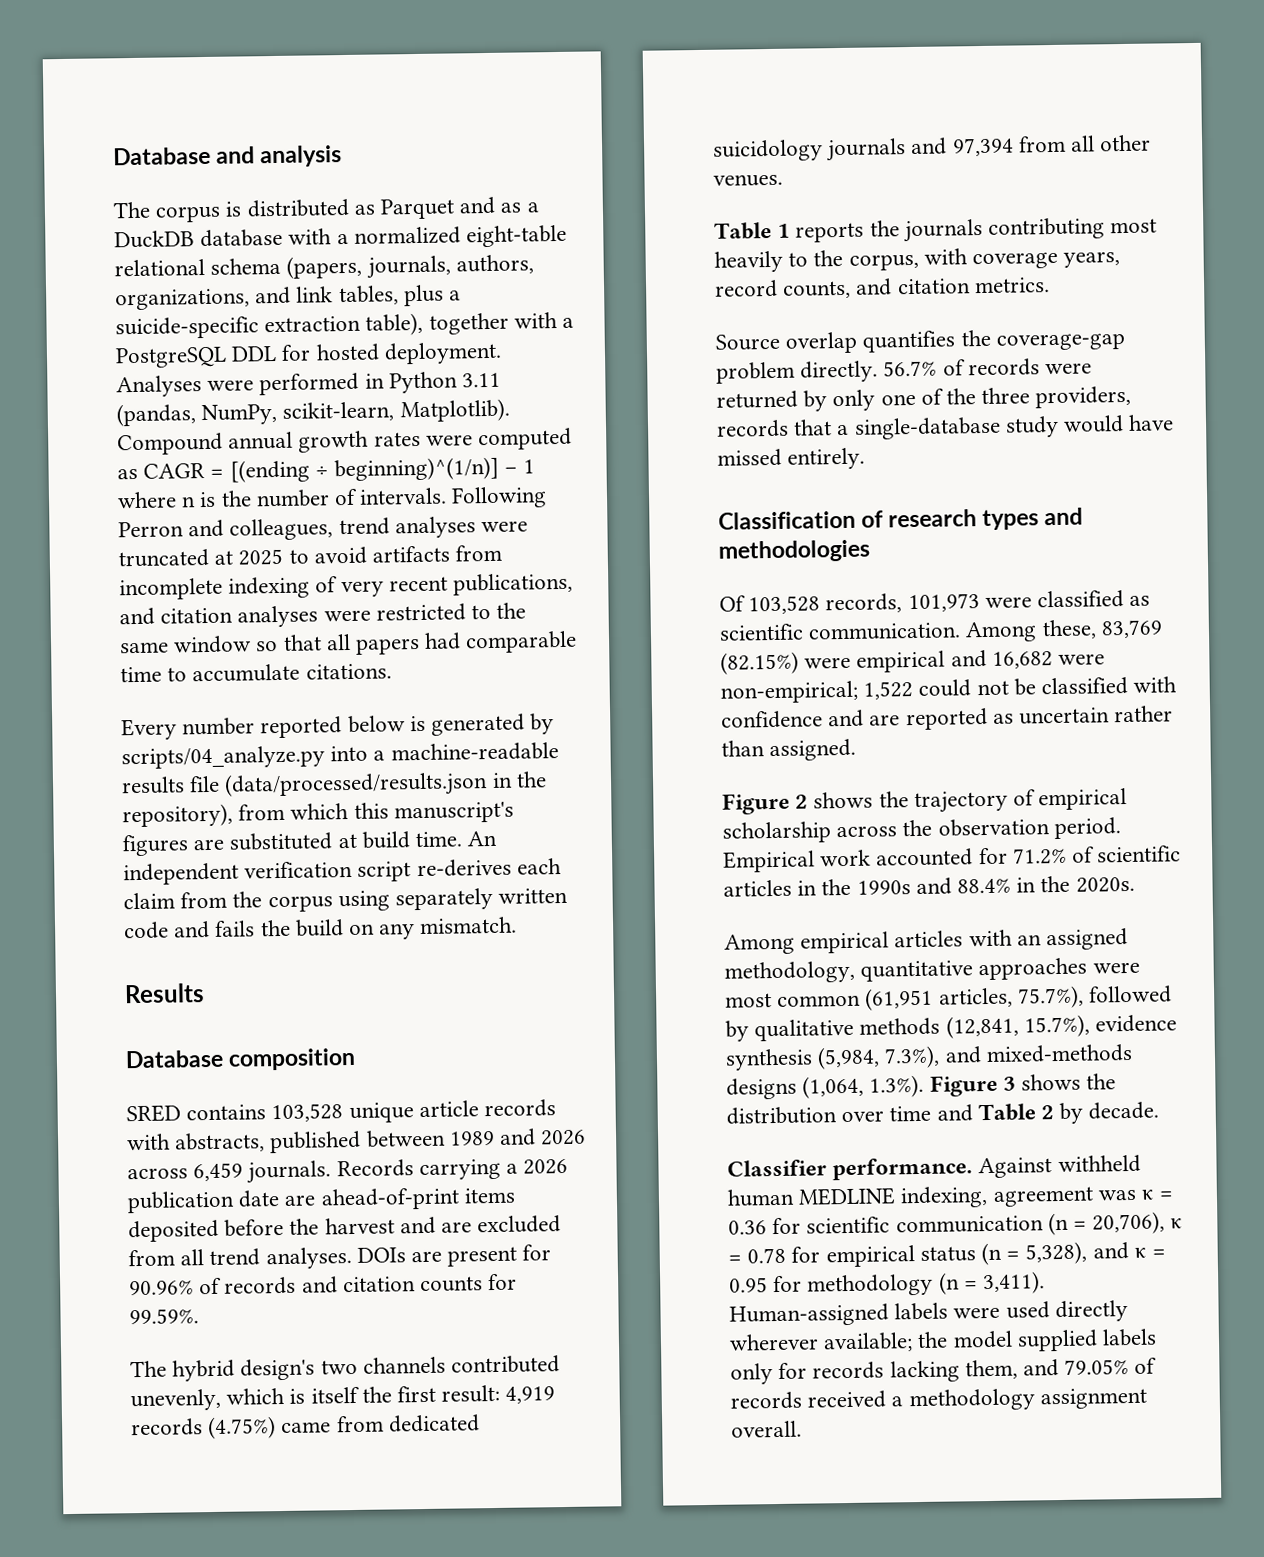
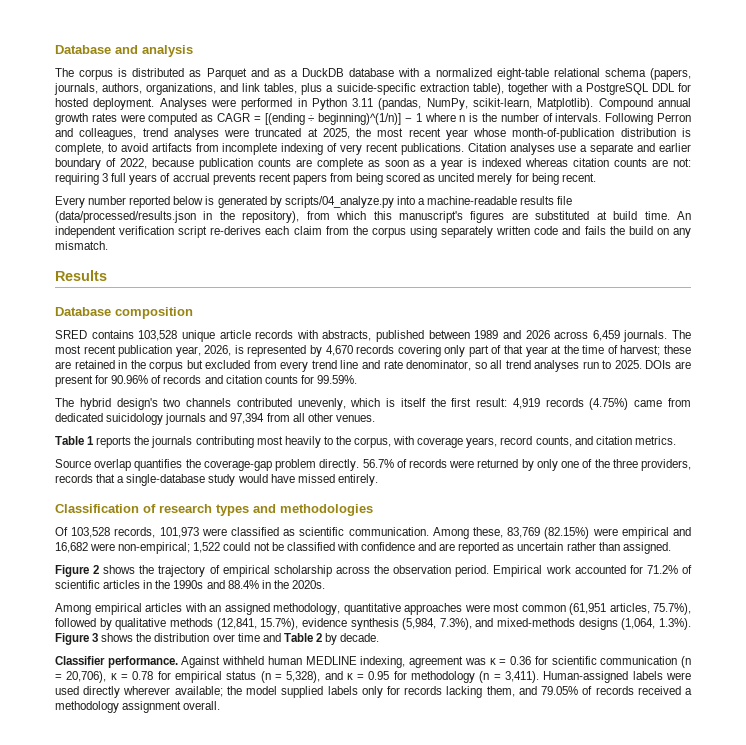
[238,548,284,566] 2025 -> [322,128,691,140] [55,143,104,155] 2025, the most recent year whose month-of-publication distribution is complete,
[453,572,574,596] [119,602,527,628] [120,630,578,655] [120,663,392,683] publications, and citation analyses were restricted to the same window so that all papers had comparable time to accumulate citations. -> [400,143,691,155] [55,158,692,170] [55,173,596,185] publications. Citation analyses use a separate and earlier boundary of 2022, because publication counts are complete as soon as a year is indexed whereas citation counts are not: requiring 3 full years of accrual prevents recent papers from being scored as uncited merely for being recent.
[336,1158,569,1181] [127,1187,515,1214] [128,1215,562,1243] [128,1247,352,1270] Records carrying a 2026 publication date are ahead-of-print items deposited before the harvest and are excluded from all trend analyses. -> [672,330,691,339] [55,345,691,357] [55,360,642,372] The most recent publication year, 2026, is represented by 4,670 records covering only part of that year at the time of harvest; these are retained in the corpus but excluded from every trend line and rate denominator, so all trend analyses run to 2025.

